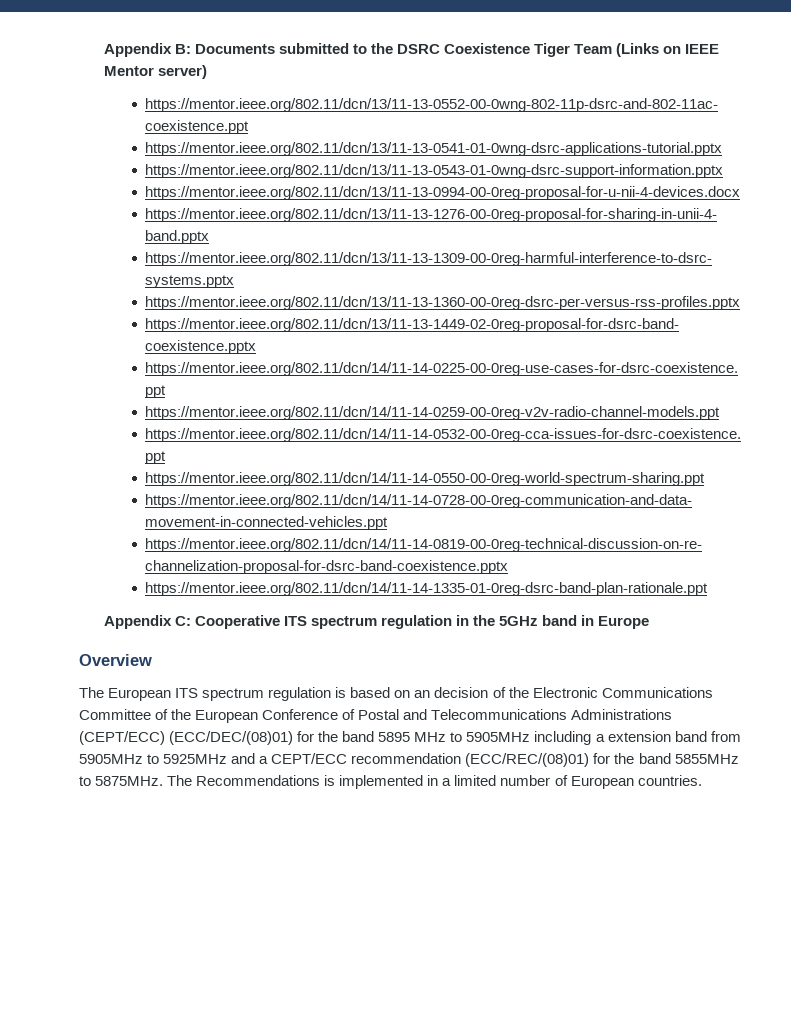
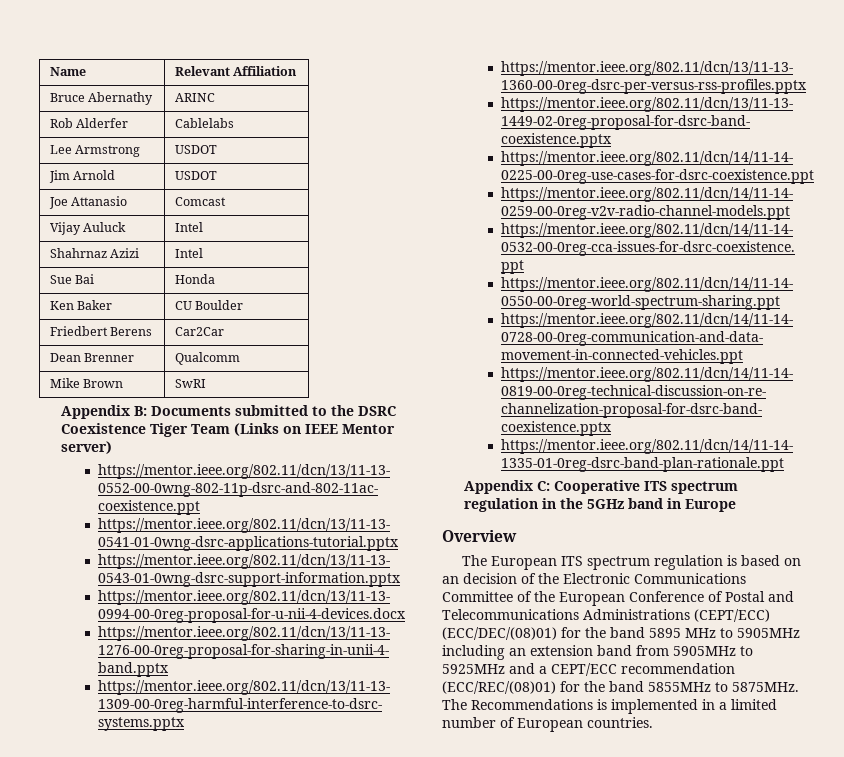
(103, 50) none -> [49,67,86,76] [174,66,297,76] [49,92,153,105] [174,93,215,102] [49,118,128,128] [174,118,234,128] [49,145,140,157] [174,145,217,154] [48,170,115,183] [174,171,217,180] [48,196,127,209] [174,197,226,206] [49,222,126,235] [174,222,203,232] [49,248,139,258] [174,248,203,258] [49,274,94,284] [174,274,215,284] [49,300,112,310] [174,300,243,310] [49,326,152,336] [174,327,224,336] [49,353,134,362] [174,352,240,365] [49,378,123,388] [174,379,206,388] Name | Relevant Affiliation // Bruce Abernathy | ARINC // Rob Alderfer | Cablelabs // Lee Armstrong | USDOT // Jim Arnold | USDOT // Joe Attanasio | Comcast // Vijay Auluck | Intel // Shahrnaz Azizi | Intel // Sue Bai | Honda // Ken Baker | CU Boulder // Friedbert Berens | Car2Car // Dean Brenner | Qualcomm // Mike Brown | SwRI //
[595,734,605,742] a -> [509,648,526,656] an

